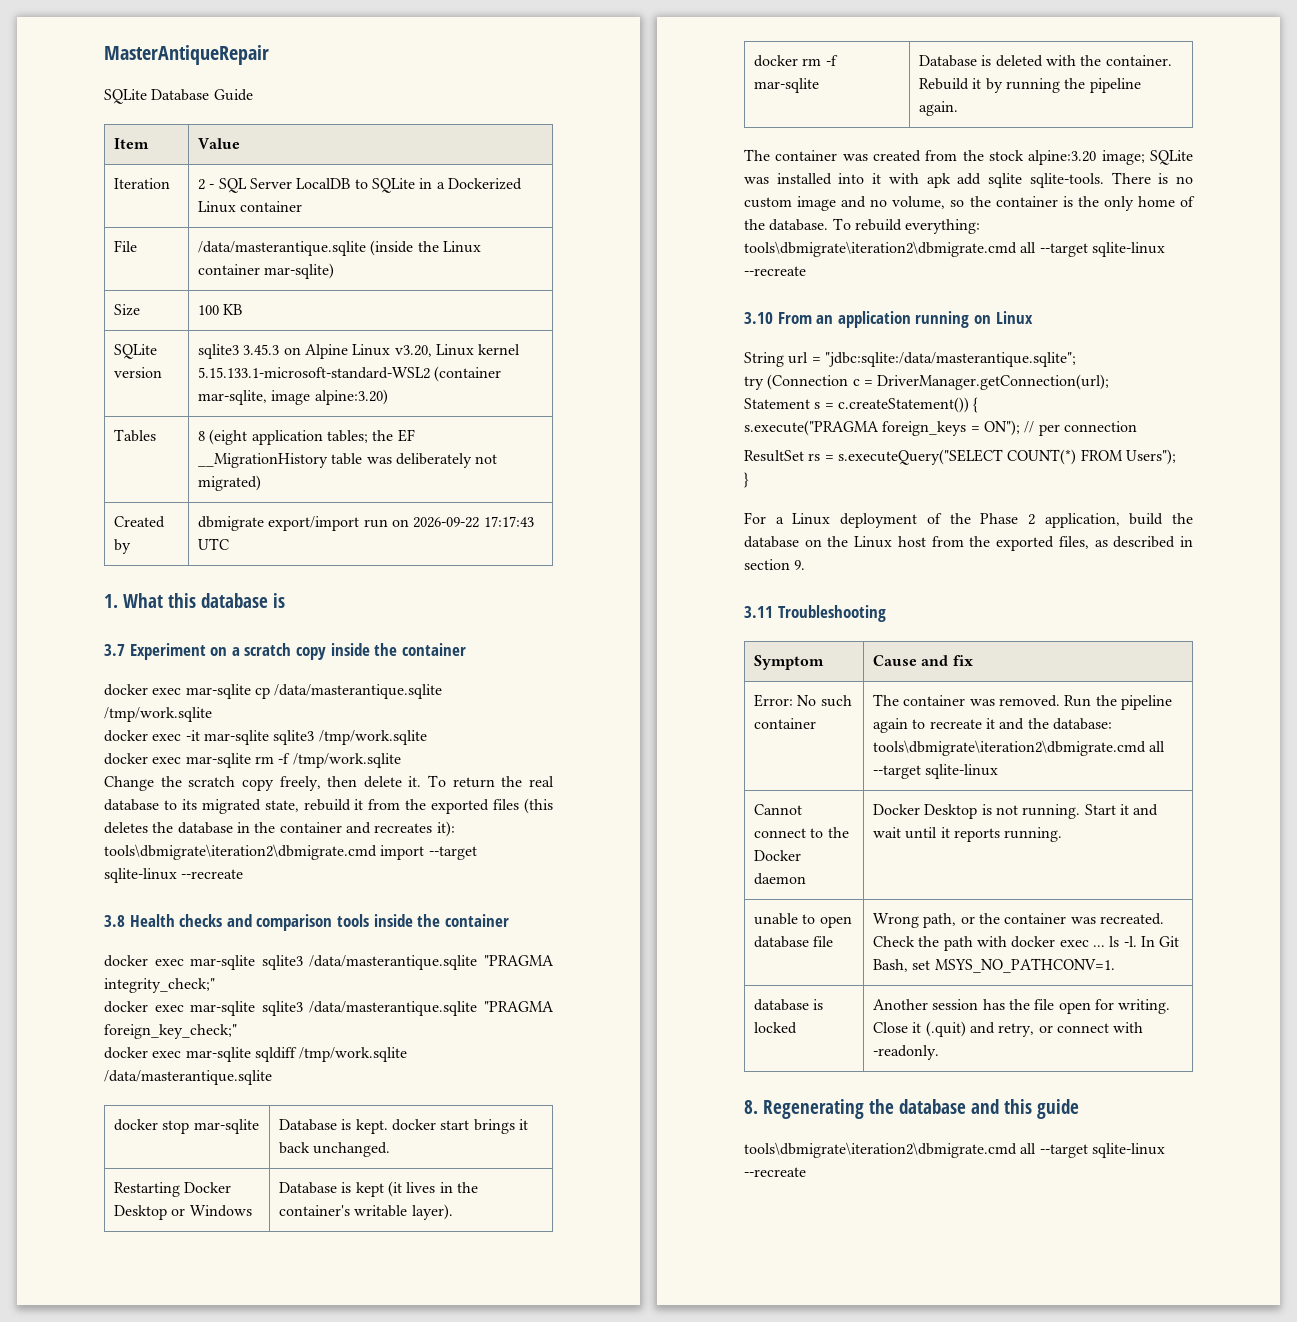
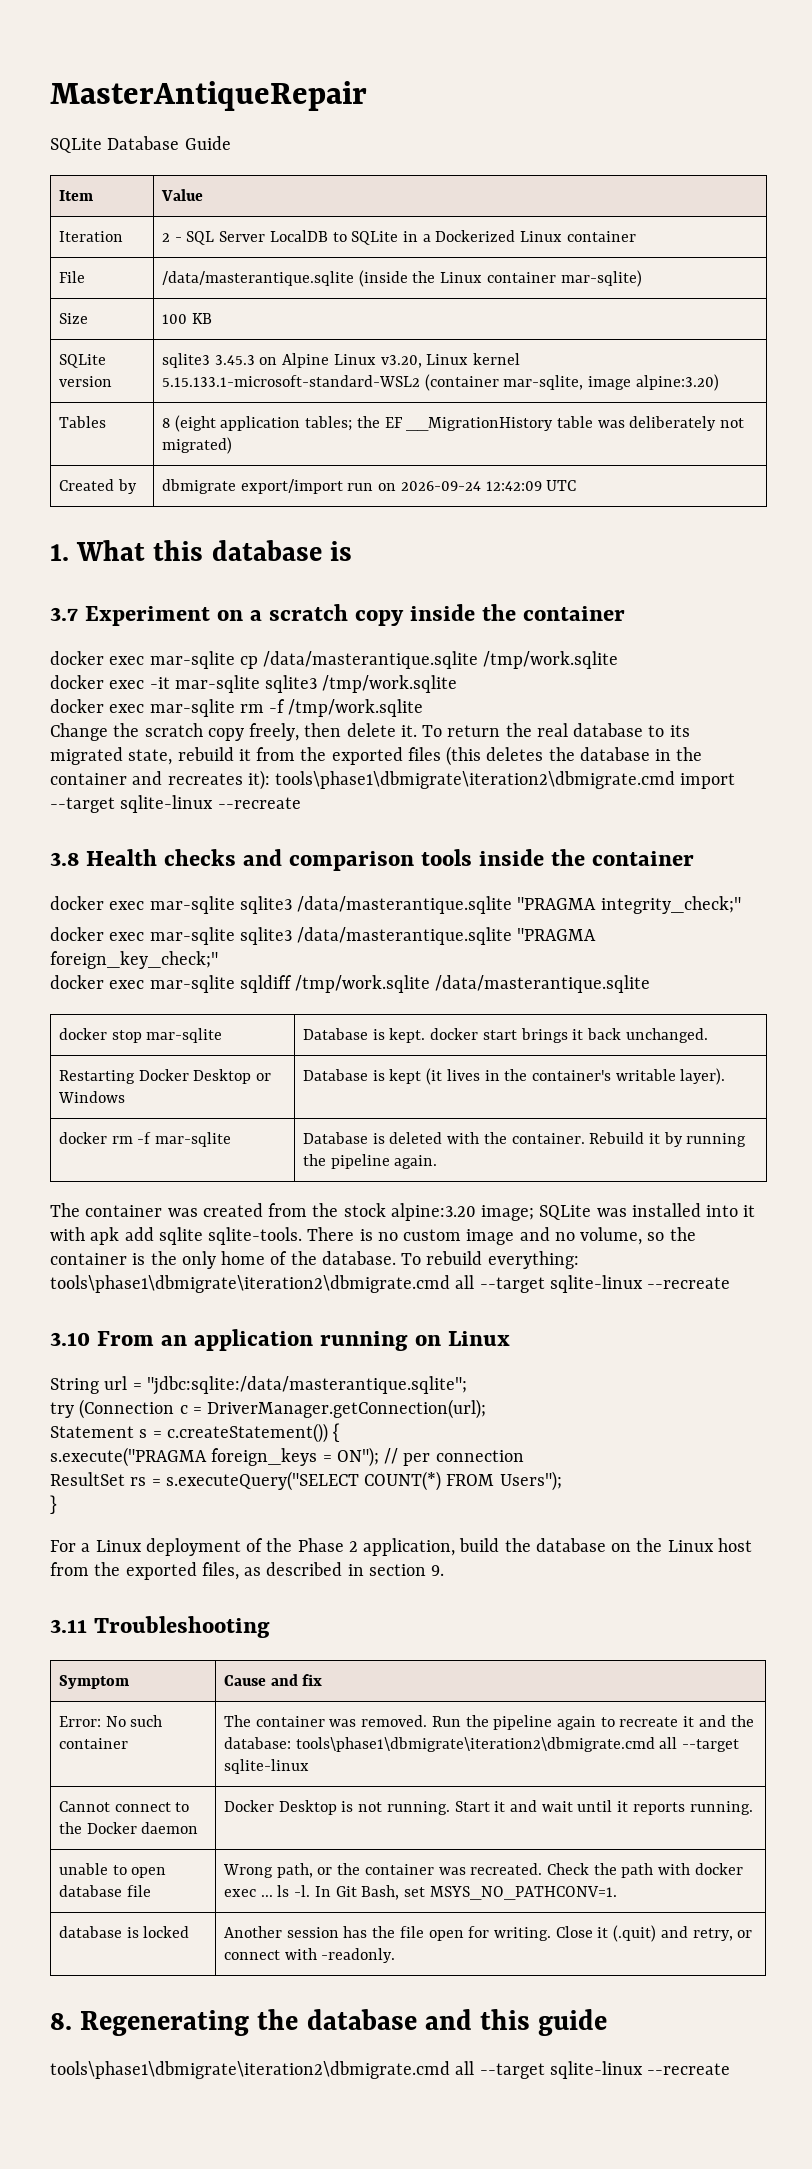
[413,516,534,528] 2026-09-22 17:17:43 -> [400,481,542,491] 2026-09-24 12:42:09
[104,844,377,860] tools\dbmigrate\iteration2\dbmigrate.cmd -> [275,771,676,789] tools\phase1\dbmigrate\iteration2\dbmigrate.cmd
[744,241,1017,257] tools\dbmigrate\iteration2\dbmigrate.cmd -> [50,1275,450,1293] tools\phase1\dbmigrate\iteration2\dbmigrate.cmd
[872,740,1146,756] tools\dbmigrate\iteration2\dbmigrate.cmd -> [295,1737,655,1752] tools\phase1\dbmigrate\iteration2\dbmigrate.cmd
[744,1142,1017,1158] tools\dbmigrate\iteration2\dbmigrate.cmd -> [50,2061,450,2079] tools\phase1\dbmigrate\iteration2\dbmigrate.cmd

